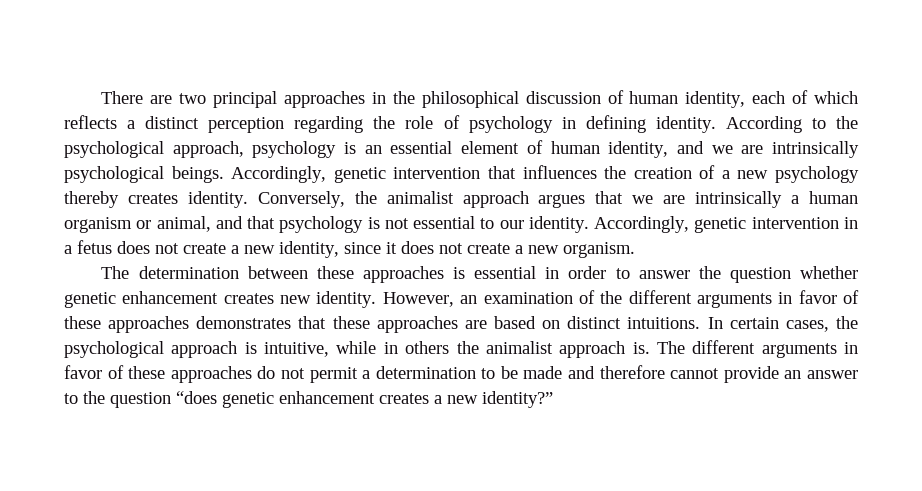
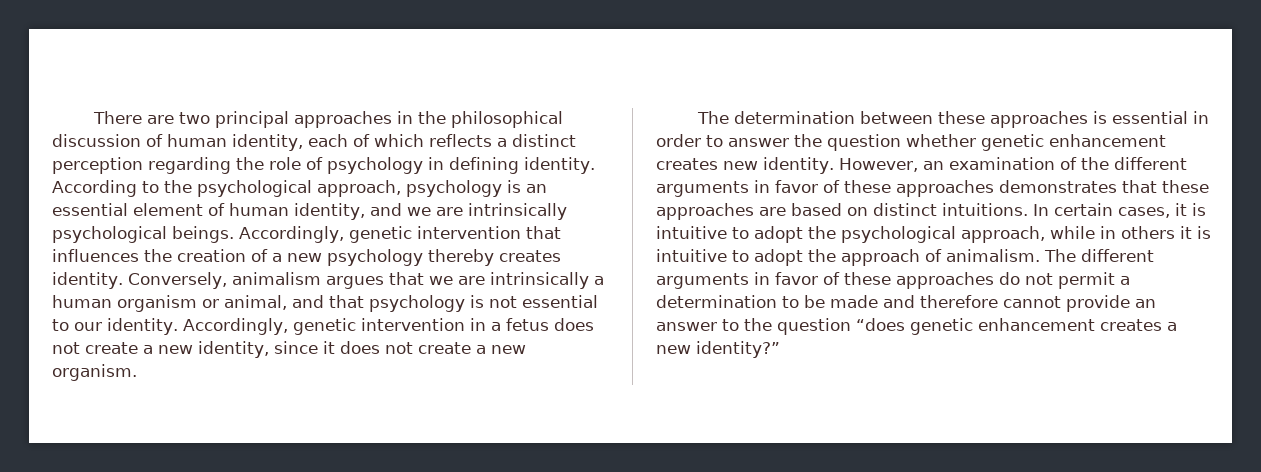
[354,191,529,208] the animalist approach -> [231,272,321,285] animalism
[836,316,858,329] [64,341,650,358] the psychological approach is intuitive, while in others the animalist approach is. -> [1175,203,1206,216] [656,226,1211,243] [656,249,1040,266] it is intuitive to adopt the psychological approach, while in others it is intuitive to adopt the approach of animalism.

